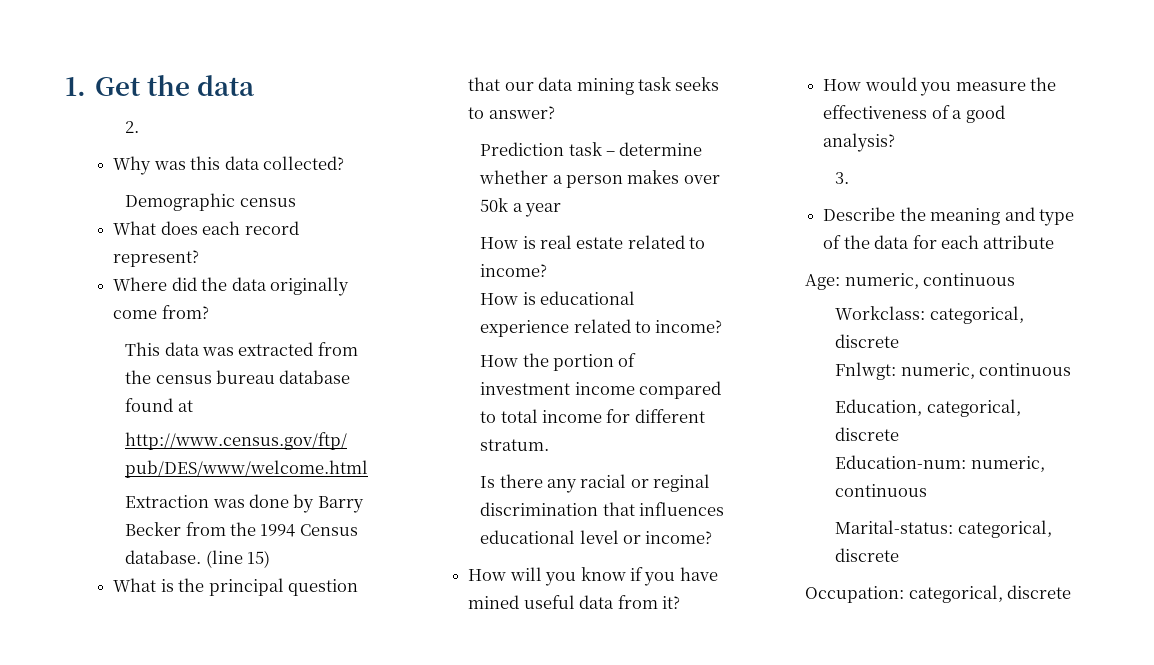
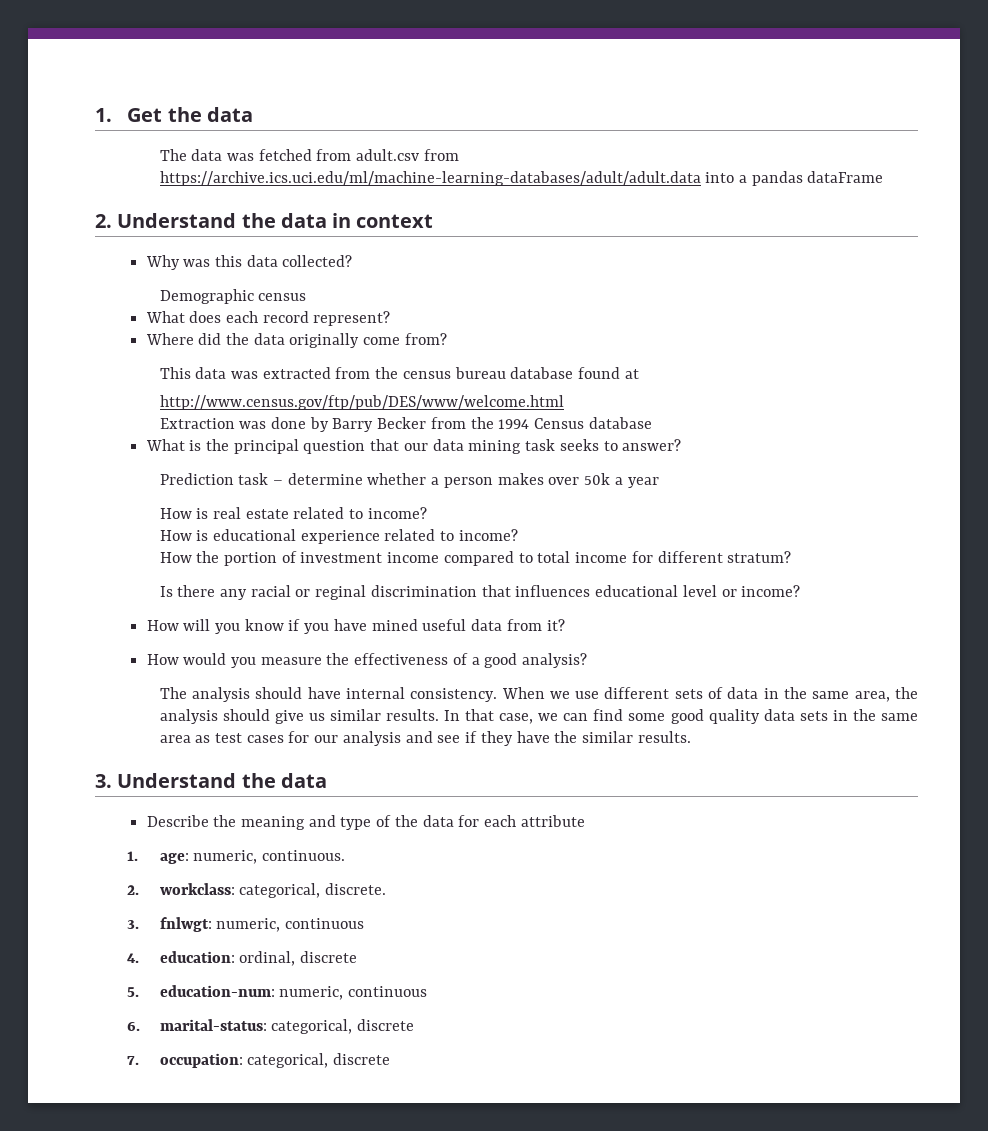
[125,121,140,133] 2. -> [159,149,459,161] [159,171,884,186] [95,213,434,228] The data was fetched from adult.csv from https://archive.ics.uci.edu/ml/machine-learning-databases/adult/adult.data into a pandas dataFrame // 2. Understand the data in context
[125,550,270,568] database. (line 15) -> [588,417,652,429] database
[480,439,550,451] stratum. -> [727,551,792,563] stratum?
[835,172,850,184] 3. -> [159,687,919,702] [159,709,918,724] [159,731,691,746] [95,773,327,788] The analysis should have internal consistency. When we use different sets of data in the same area, the analysis should give us similar results. In that case, we can find some good quality data sets in the same area as test cases for our analysis and see if they have the similar results. // 3. Understand the data
[805,273,1015,290] [835,306,1024,324] [835,334,900,348] [835,362,1071,380] [835,399,1021,417] [835,427,900,441] [835,455,1045,472] [835,484,928,497] [835,520,1052,538] [835,548,900,562] [805,586,905,603] Age: numeric, continuous // Workclass: categorical, discrete // Fnlwgt: numeric, continuous // Education, categorical, discrete // Education-num: numeric, continuous // Marital-status: categorical, discrete // Occupation: -> [127,850,346,864] [127,883,387,898] [127,917,365,932] [127,951,358,966] [127,985,428,1000] [127,1019,415,1034] [127,1053,243,1068] 1. age: numeric, continuous. // 2. workclass: categorical, discrete. // 3. fnlwgt: numeric, continuous // 4. education: ordinal, discrete // 5. education-num: numeric, continuous // 6. marital-status: categorical, discrete // 7. occupation:

